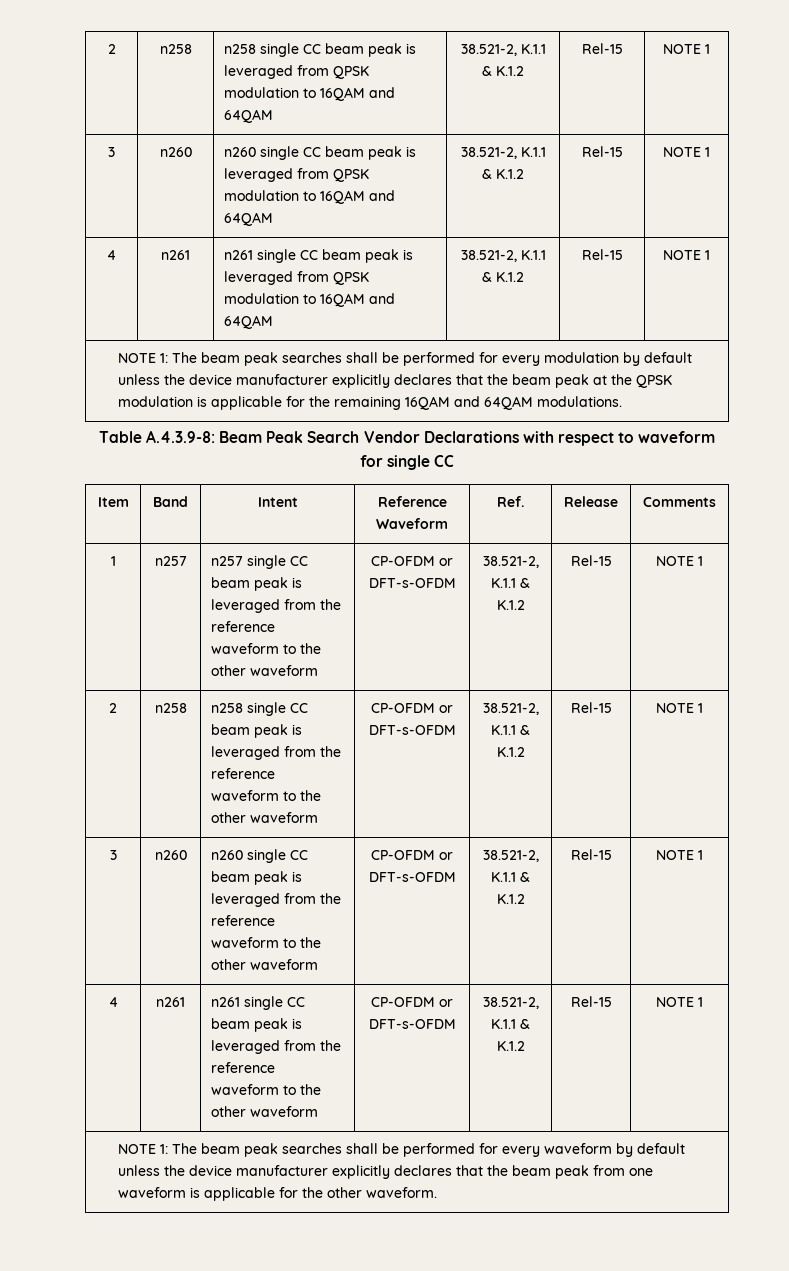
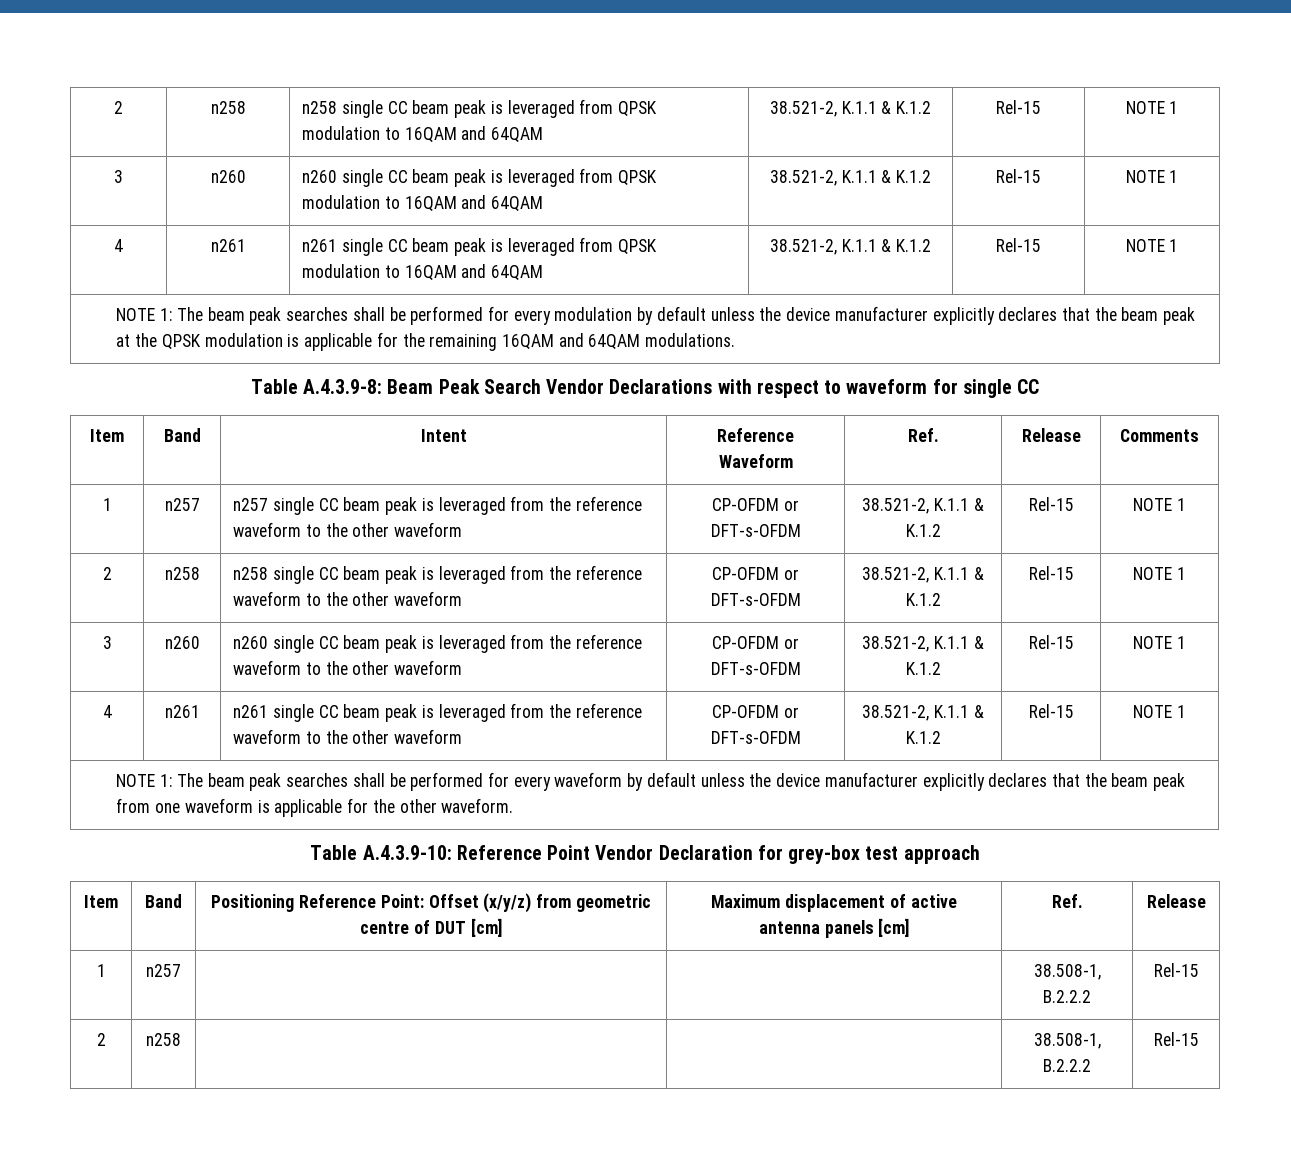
(438, 1192) none -> [310,845,980,864] [84,895,118,908] [145,894,182,908] [211,893,651,913] [360,918,502,937] [711,894,957,912] [758,918,910,938] [1051,894,1083,908] [1146,894,1206,908] [96,964,106,977] [146,964,181,977] [1033,964,1101,980] [1043,990,1091,1003] [1153,963,1199,977] [96,1033,106,1046] [146,1033,181,1046] [1033,1033,1101,1049] [1043,1059,1091,1072] [1153,1032,1199,1046] // Table A.4.3.9-10: Reference Point Vendor Declaration for grey-box test approach // Item | Band | Positioning Reference Point: Offset (x/y/z) from geometric centre of DUT [cm] | Maximum displacement of active antenna panels [cm] | Ref. | Release // 1 | n257 | | | 38.508-1, B.2.2.2 | Rel-15 // 2 | n258 | | | 38.508-1, B.2.2.2 | Rel-15

